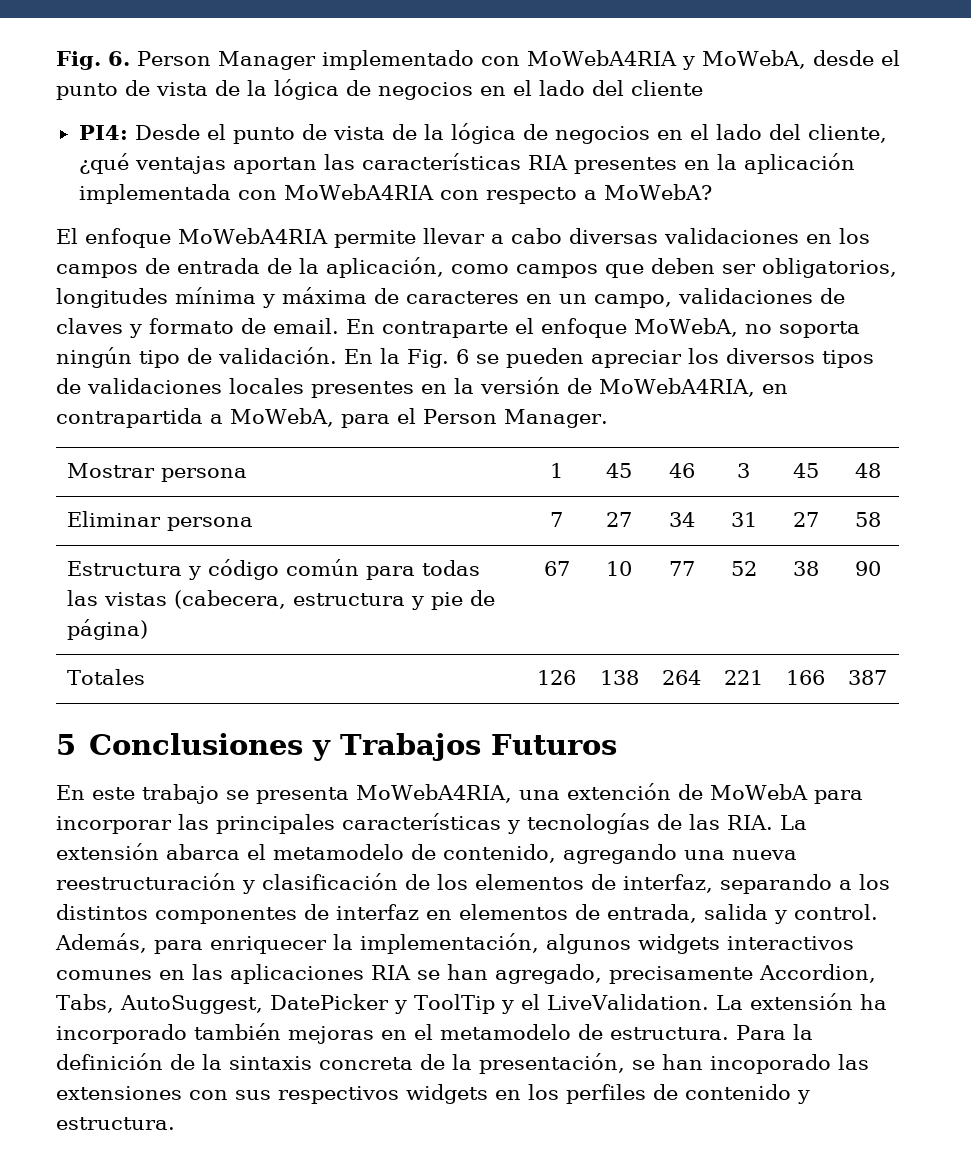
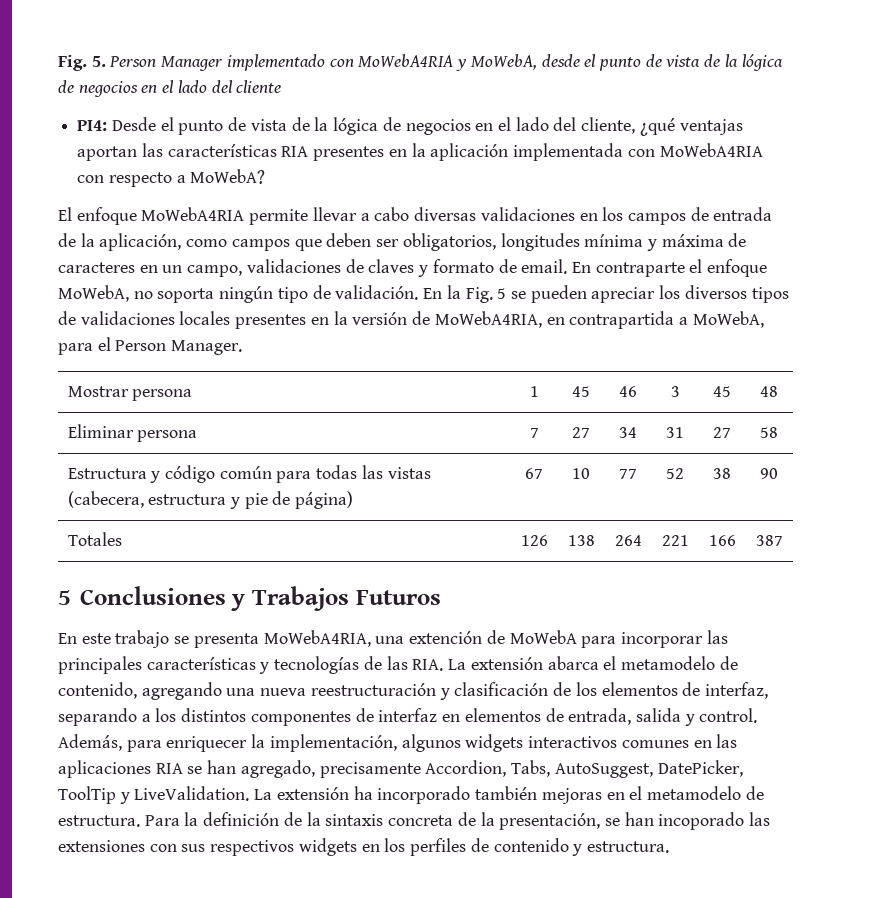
[56,51,130,70] Fig. 6. -> [58,55,106,71] Fig. 5.
[456,349,469,364] 6 -> [497,288,507,299] 5
[269,994,407,1014] DatePicker y -> [657,760,743,777] DatePicker,
[520,994,540,1010] el -> (130, 798) none

